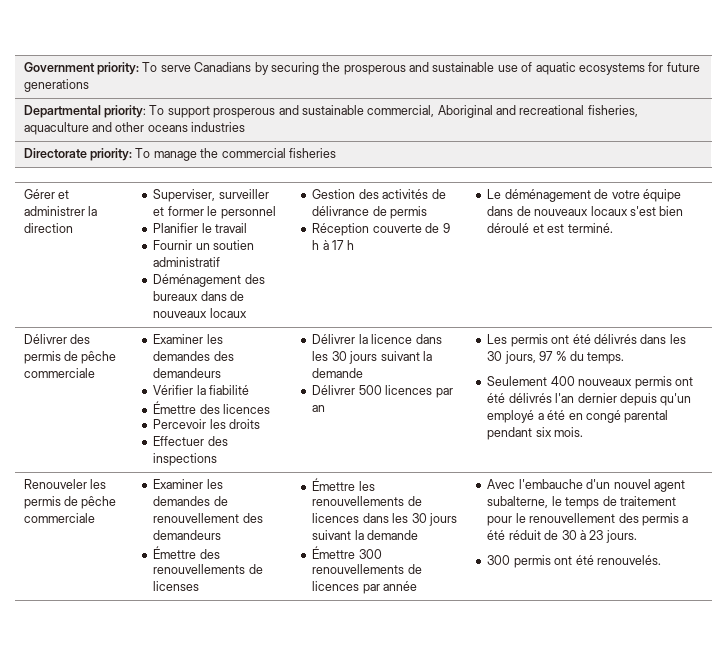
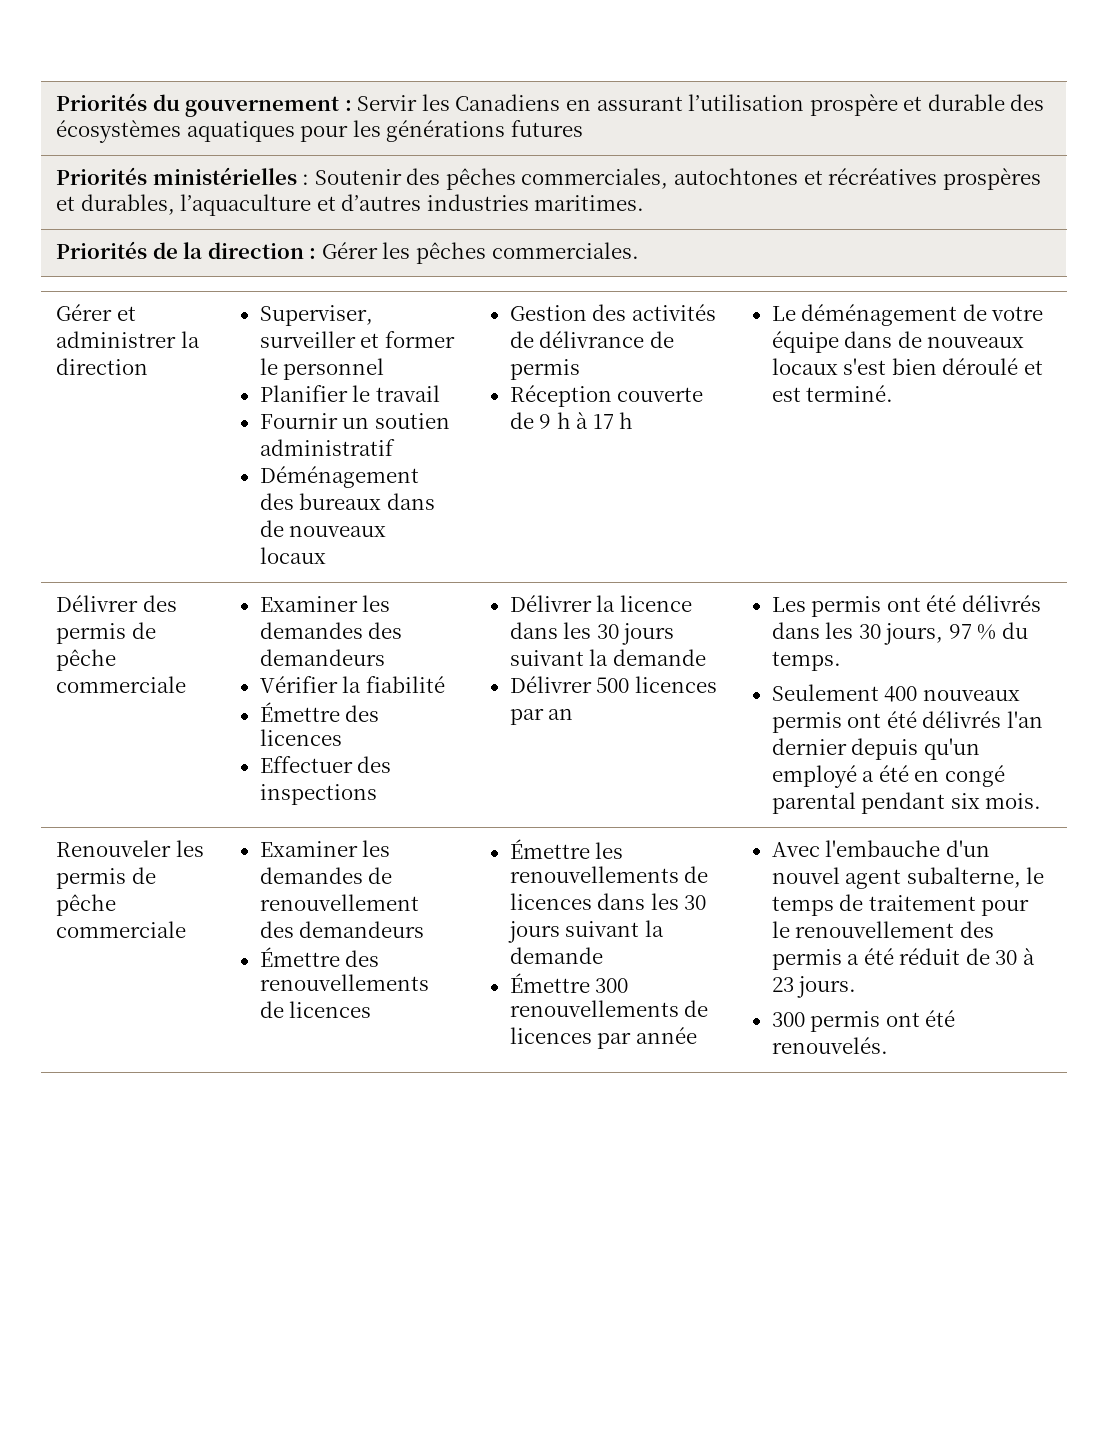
[23,62,700,75] [23,79,89,92] [23,105,638,118] [23,122,246,135] [23,148,336,161] Government priority: To serve Canadians by securing the prosperous and sustainable use of aquatic ecosystems for future generations // Departmental priority: To support prosperous and sustainable commercial, Aboriginal and recreational fisheries, aquaculture and other oceans industries // Directorate priority: To manage the commercial fisheries -> [56,93,1045,117] [56,120,583,143] [56,167,1041,190] [56,194,645,216] [56,241,639,264] Priorités du gouvernement : Servir les Canadiens en assurant l’utilisation prospère et durable des écosystèmes aquatiques pour les générations futures // Priorités ministérielles : Soutenir des pêches commerciales, autochtones et récréatives prospères et durables, l’aquaculture et d’autres industries maritimes. // Priorités de la direction : Gérer les pêches commerciales.
[153,419,261,429] // Percevoir les droits -> (342, 737) none
[153,581,200,591] licenses -> [289,1001,372,1018] licences

